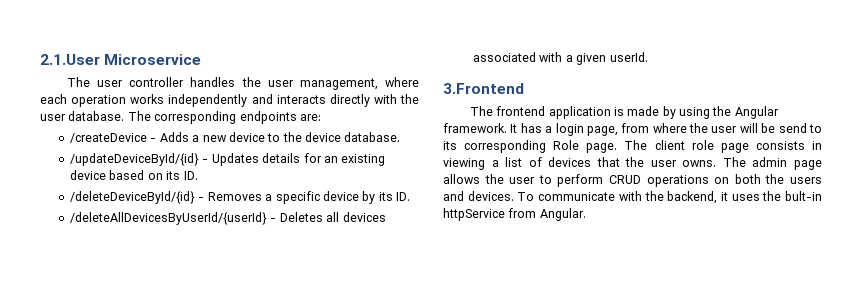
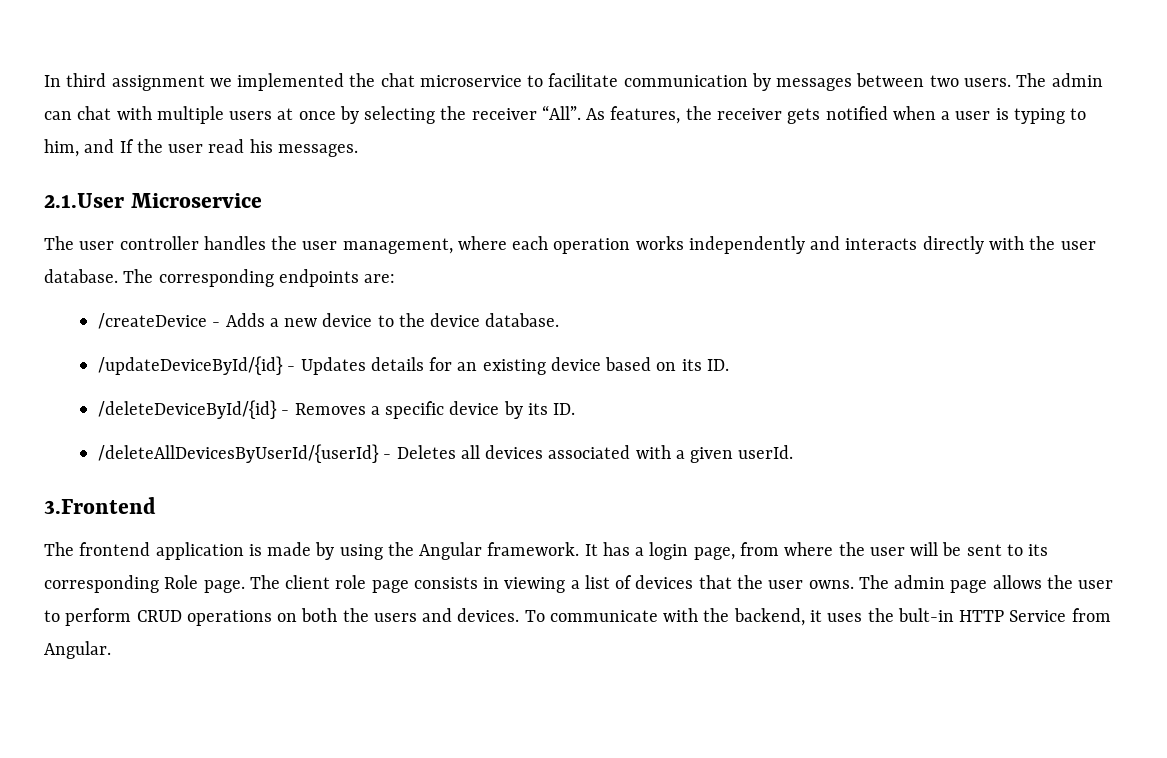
(40, 59) none -> [44,73,1103,91] [44,105,1087,124] [44,139,358,157] In third assignment we implemented the chat microservice to facilitate communication by messages between two users. The admin can chat with multiple users at once by selecting the receiver “All”. As features, the receiver gets notified when a user is typing to him, and If the user read his messages. //
[778,123,807,133] send -> [966,544,1002,556] sent
[443,208,505,221] httpService -> [959,610,1067,622] HTTP Service

